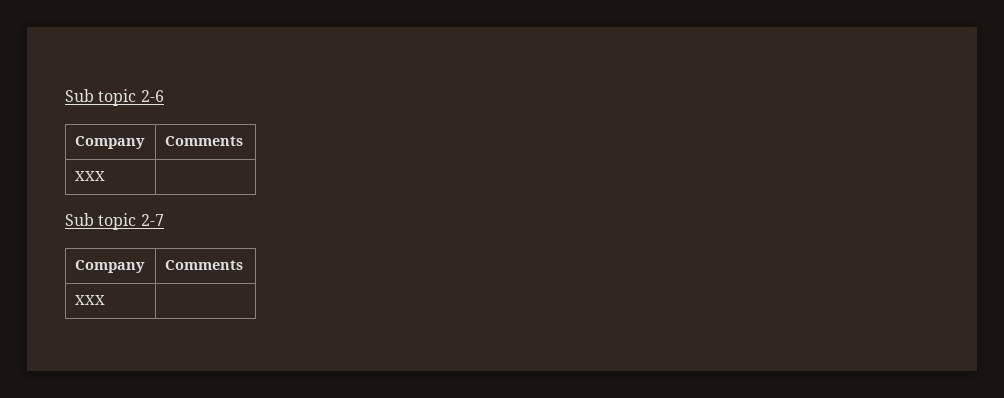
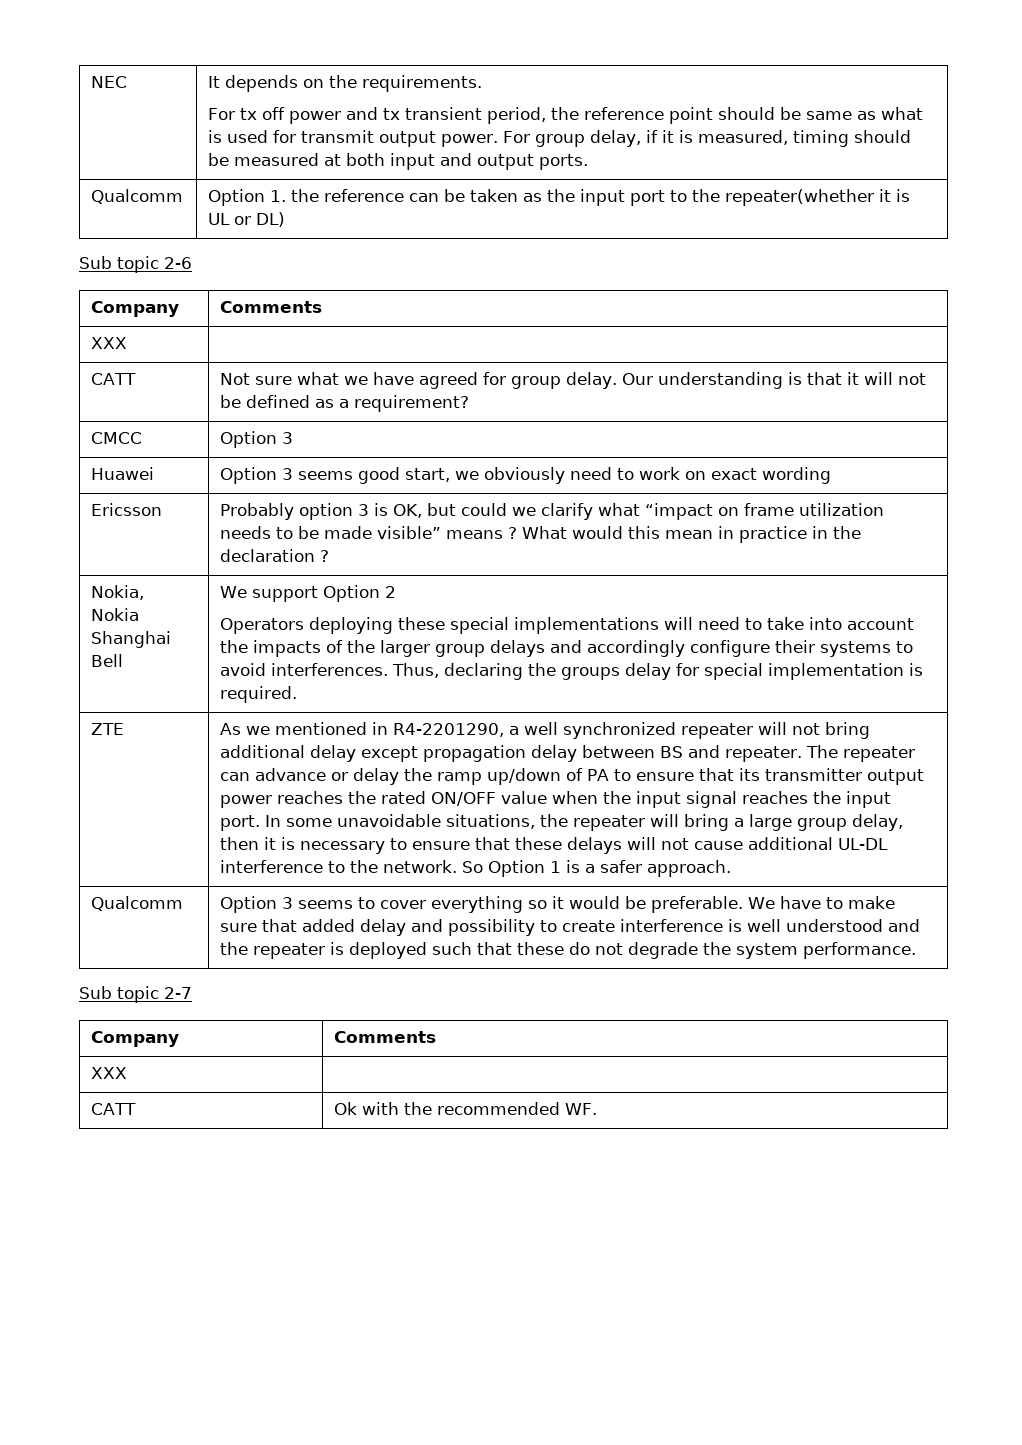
(65, 95) none -> [91,76,128,88] [208,75,483,92] [208,107,924,124] [208,130,912,147] [208,153,589,170] [91,189,184,204] [208,189,911,206] [208,212,286,227] NEC | It depends on the requirements. // For tx off power and tx transient period, the reference point should be same as what is used for transmit output power. For group delay, if it is measured, timing should be measured at both input and output ports. // Qualcomm | Option 1. the reference can be taken as the input port to the repeater(whether it is UL or DL) //
(106, 176) none -> [91,373,137,385] [220,372,927,389] [220,395,470,412] [91,432,143,444] [220,431,294,448] [91,467,155,480] [220,467,832,484] [91,503,163,516] [220,503,885,520] [220,526,862,543] [220,549,330,562] [91,585,145,600] [91,608,140,621] [91,631,172,648] [91,654,124,667] [220,585,397,602] [220,617,915,634] [220,640,914,657] [220,663,924,680] [220,686,298,703] [91,723,125,735] [220,722,871,739] [220,745,916,762] [220,768,925,785] [220,791,892,808] [220,814,904,831] [220,837,889,854] [220,860,732,877] [91,896,184,911] [220,896,896,913] [220,919,921,936] [220,942,917,959] // CATT | Not sure what we have agreed for group delay. Our understanding is that it will not be defined as a requirement? // CMCC | Option 3 // Huawei | Option 3 seems good start, we obviously need to work on exact wording // Ericsson | Probably option 3 is OK, but could we clarify what “impact on frame utilization needs to be made visible” means ? What would this mean in practice in the declaration ? // Nokia, Nokia Shanghai Bell | We support Option 2 // Operators deploying these special implementations will need to take into account the impacts of the larger group delays and accordingly configure their systems to avoid interferences. Thus, declaring the groups delay for special implementation is required. // ZTE | As we mentioned in R4-2201290, a well synchronized repeater will not bring additional delay except propagation delay between BS and repeater. The repeater can advance or delay the ramp up/down of PA to ensure that its transmitter output power reaches the rated ON/OFF value when the input signal reaches the input port. In some unavoidable situations, the repeater will bring a large group delay, then it is necessary to ensure that these delays will not cause additional UL-DL interference to the network. So Option 1 is a safer approach. // Qualcomm | Option 3 seems to cover everything so it would be preferable. We have to make sure that added delay and possibility to create interference is well understood and the repeater is deployed such that these do not degrade the system performance.
(106, 300) none -> [91,1103,137,1115] [334,1102,598,1115] // CATT | Ok with the recommended WF.

